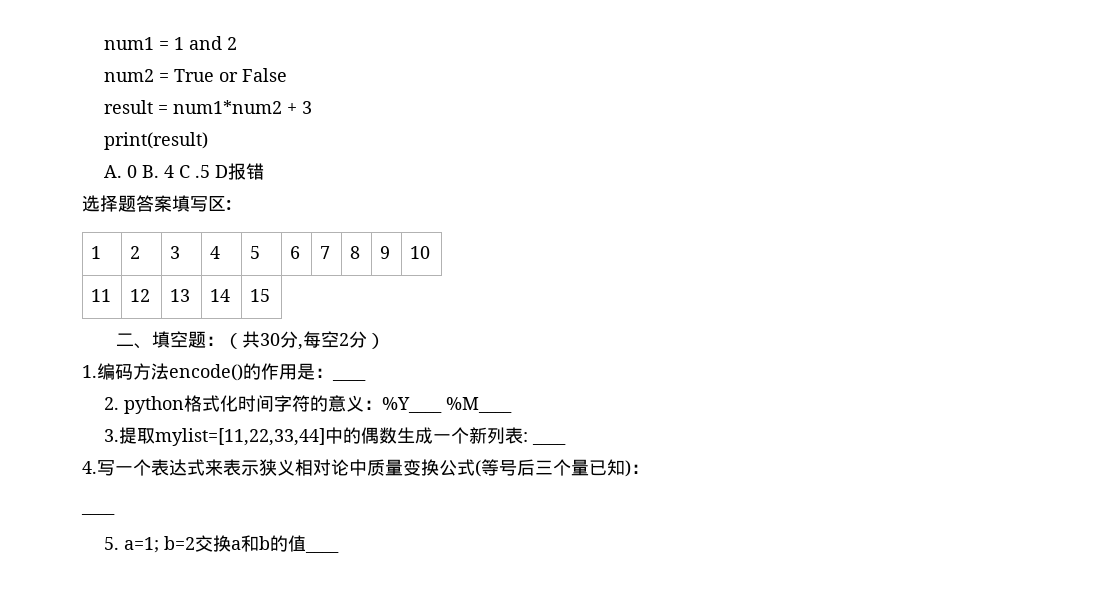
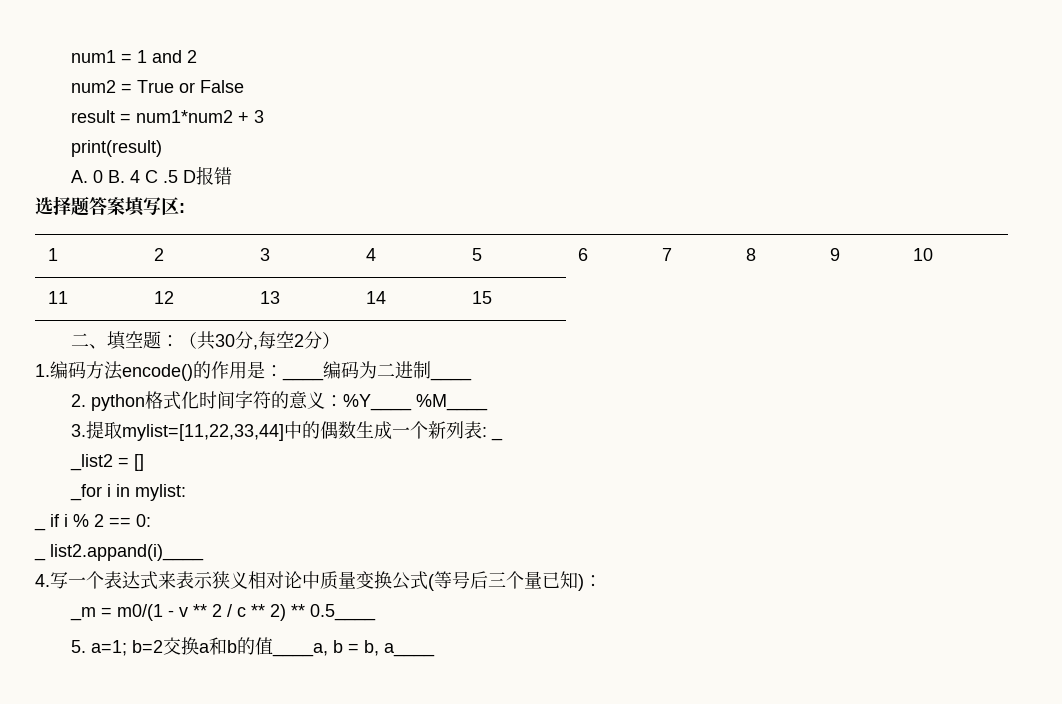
(366, 379) none -> [323,361,472,381] 编码为二进制____
[532,442,567,445] ____ -> [490,437,503,441] [69,454,144,471] [69,484,186,501] [34,527,46,531] [50,514,151,527] [34,544,204,561] _ // _list2 = [] // _for i in mylist: // _ if i % 2 == 0: // _ list2.appand(i)____
[81,512,115,515] ____ -> [69,604,376,621] _m = m0/(1 - v ** 2 / c ** 2) ** 0.5____
[305,550,340,553] ____ -> [271,640,435,657] ____a, b = b, a____

